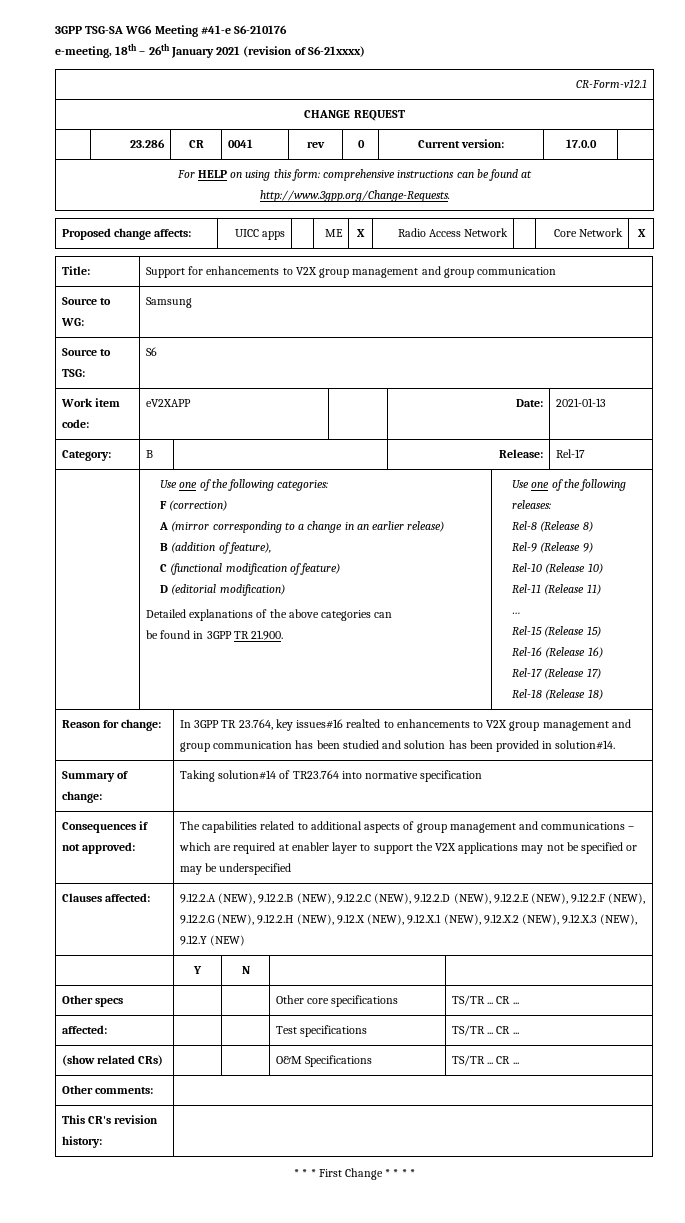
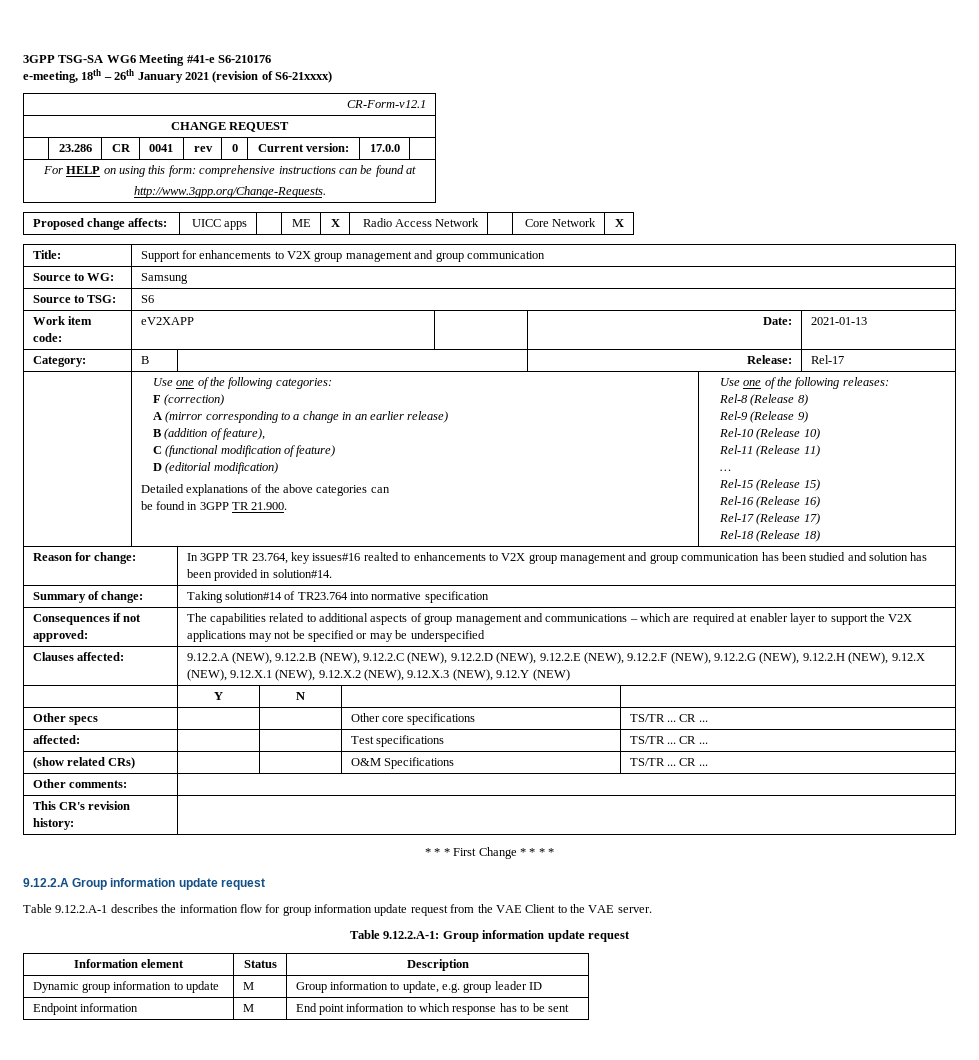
(415, 1173) none -> [23,878,265,890] [23,904,652,916] [350,930,630,942] [73,959,185,968] [243,960,277,968] [406,959,469,971] [32,981,220,993] [242,982,254,990] [295,981,543,993] [32,1003,138,1015] [242,1004,254,1012] [295,1003,569,1015] // 9.12.2.A Group information update request // Table 9.12.2.A-1 describes the information flow for group information update request from the VAE Client to the VAE server. // Table 9.12.2.A-1: Group information update request // Information element | Status | Description // Dynamic group information to update | M | Group information to update, e.g. group leader ID // Endpoint information | M | End point information to which response has to be sent

